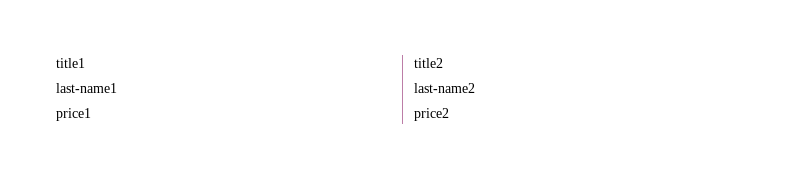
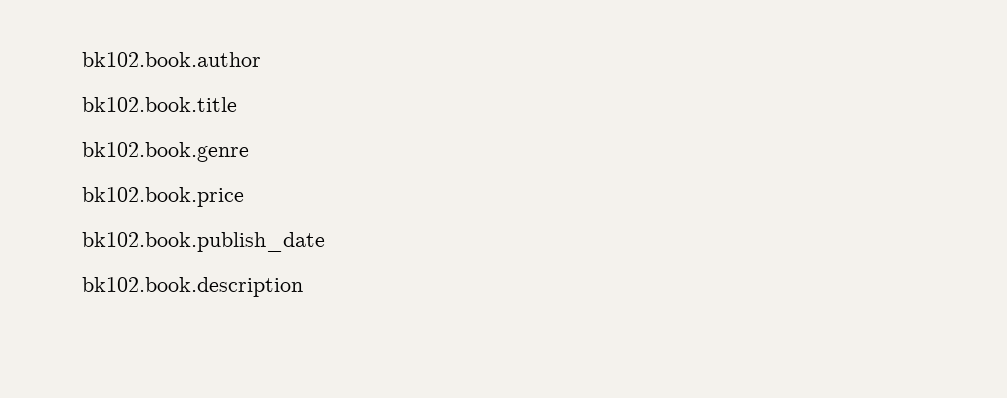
[56,58,85,68] [56,83,117,93] [56,108,91,121] [414,58,443,68] [414,83,475,93] [414,108,449,121] title1 // last-name1 // price1 // title2 // last-name2 // price2 -> [82,52,261,67] [82,97,237,112] [82,142,249,162] [82,187,244,207] [82,232,325,252] [82,277,303,297] bk102.book.author // bk102.book.title // bk102.book.genre // bk102.book.price // bk102.book.publish_date // bk102.book.description

